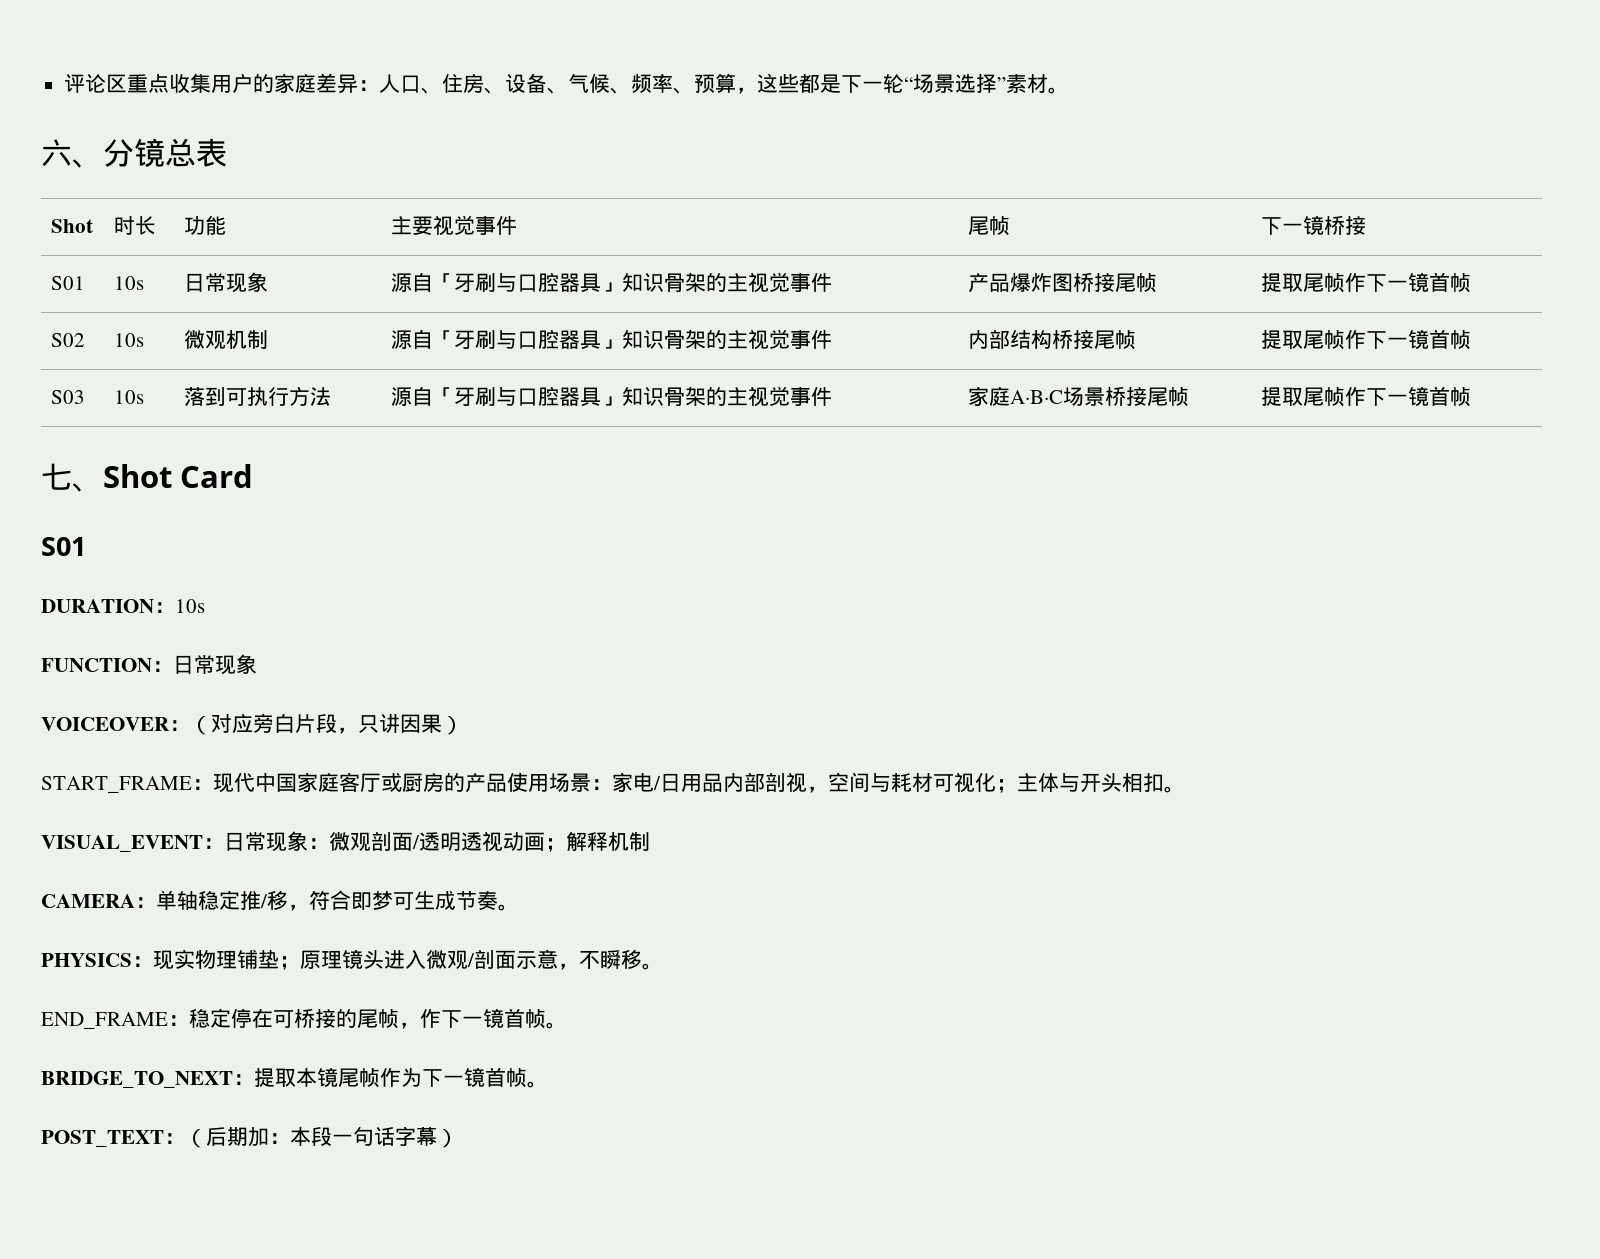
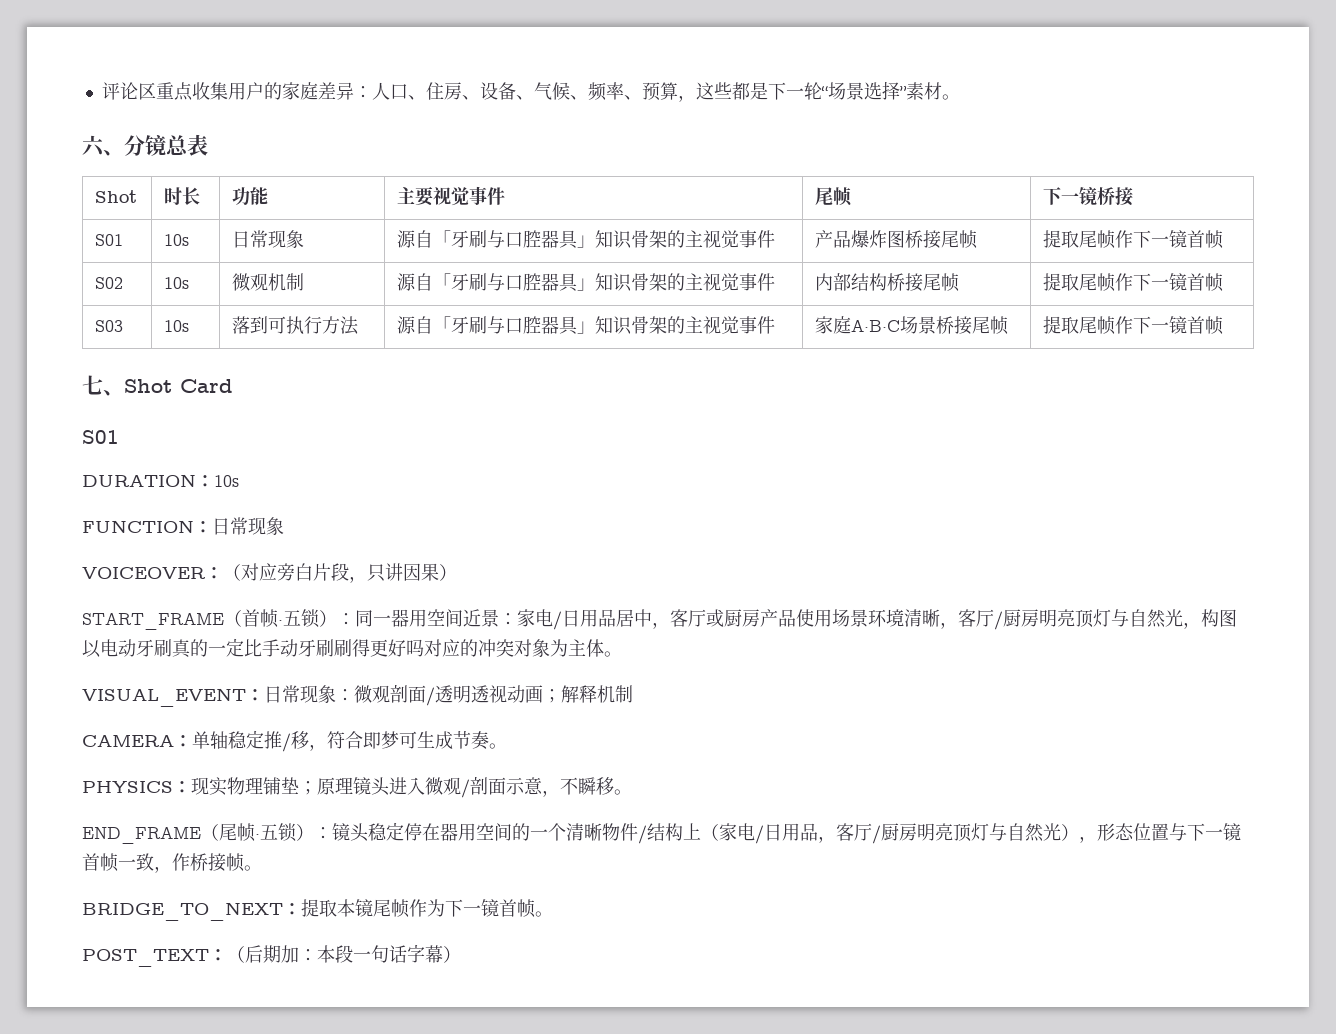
[192,772,570,793] ：现代中国家庭客厅或厨房的产品使用场 -> [224,609,481,628] （首帧·五锁）：同一器用空间近
[723,772,1164,793] 内部剖视，空间与耗材可视化；主体与开头相扣 -> [616,609,1237,630] [82,638,604,658] 居中，客厅或厨房产品使用场景环境清晰，客厅/厨房明亮顶灯与自然光，构图以电动牙刷真的一定比手动牙刷刷得更好吗对应的冲突对象为主体
[168,1008,525,1029] ：稳定停在可桥接的尾帧，作下一镜首 -> [201,822,1241,844] [82,853,226,873] （尾帧·五锁）：镜头稳定停在器用空间的一个清晰物件/结构上（家电/日用品，客厅/厨房明亮顶灯与自然光），形态位置与下一镜首帧一致，作桥接

